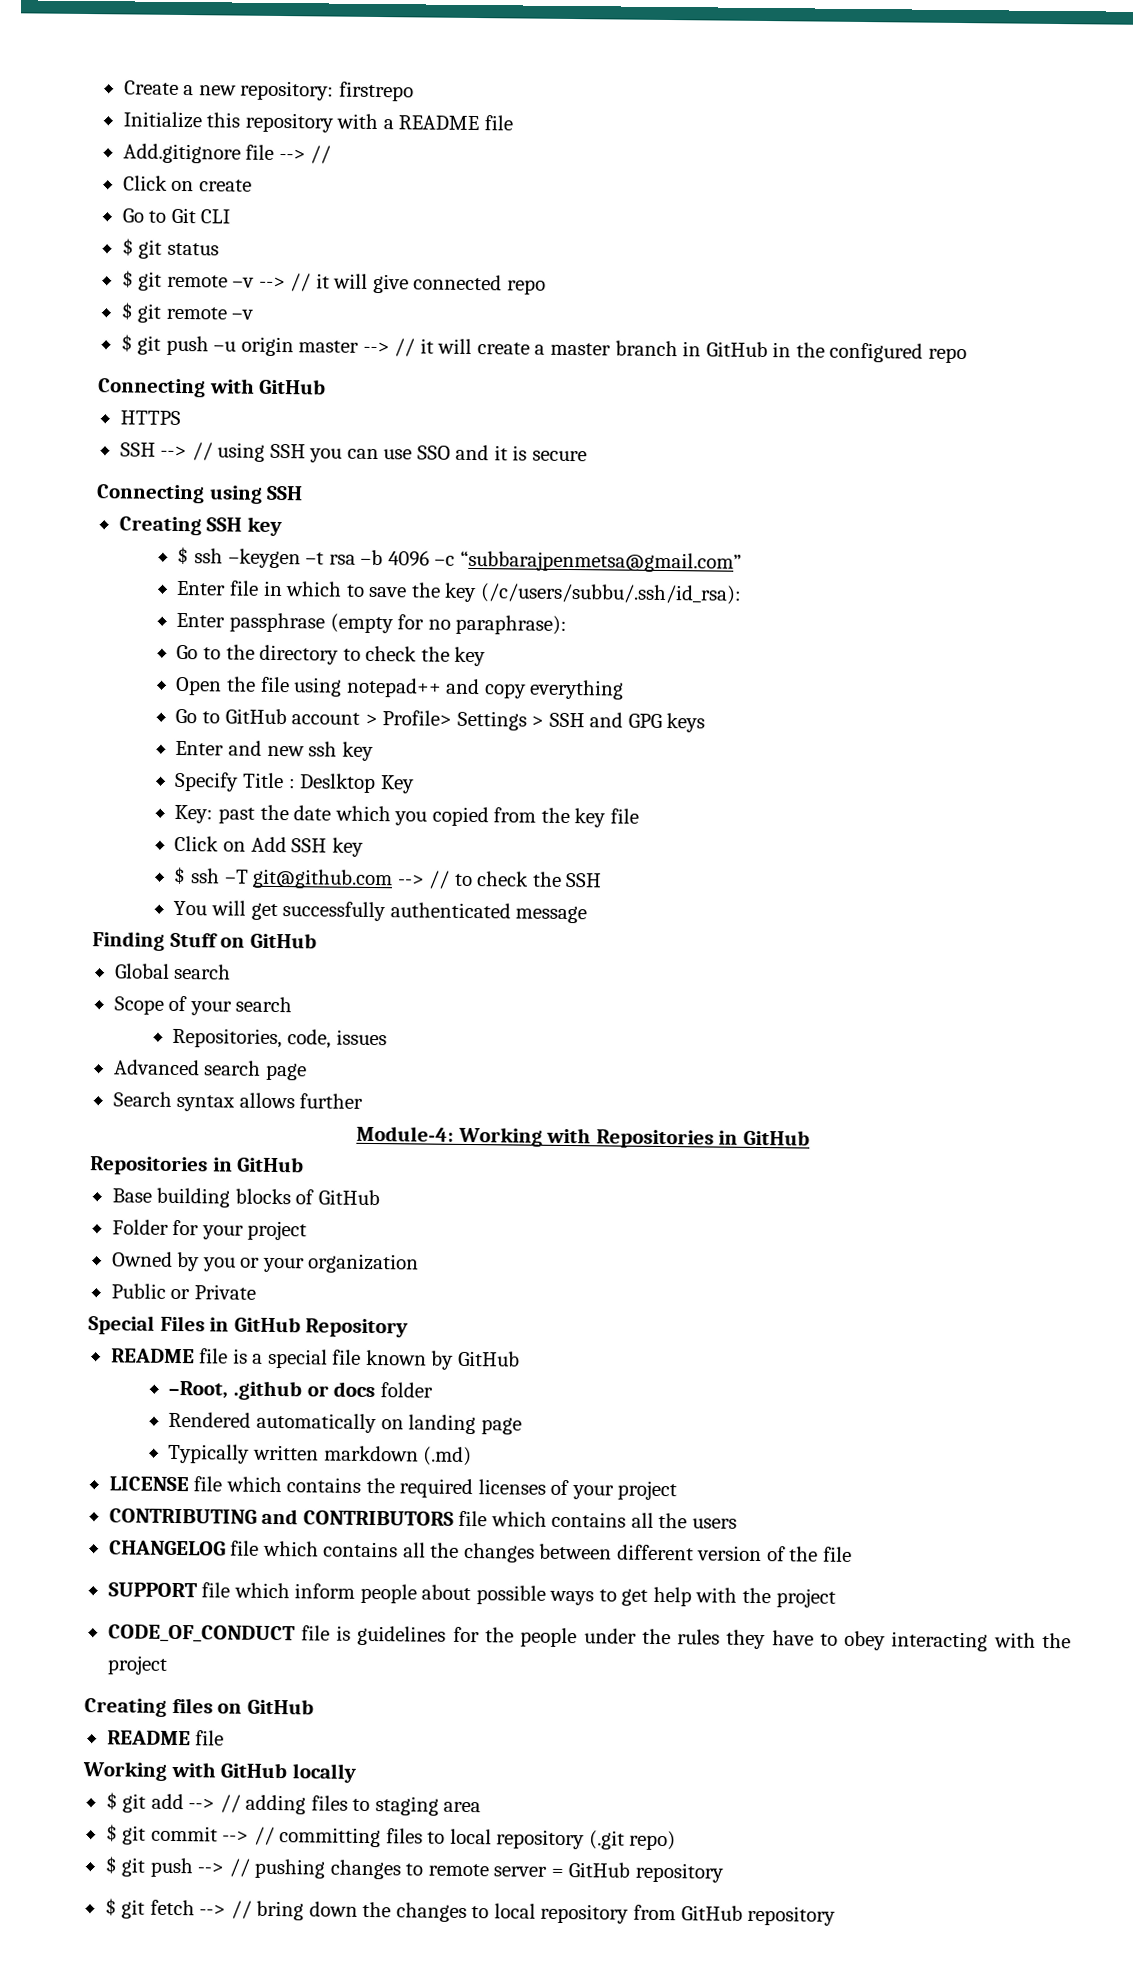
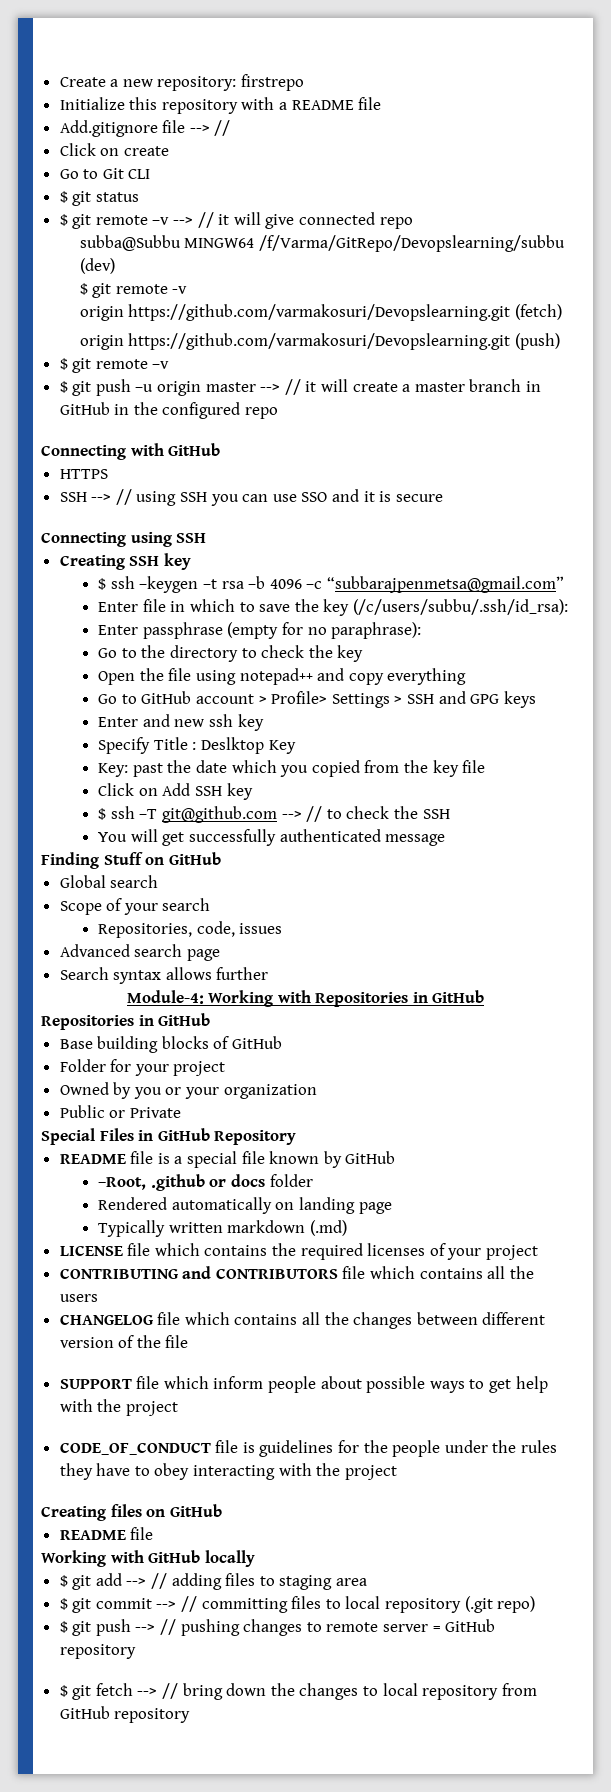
(546, 287) none -> [79,235,565,252] [79,258,115,274] [79,283,188,298] [79,304,562,321] [79,333,560,350] // subba@Subbu MINGW64 /f/Varma/GitRepo/Devopslearning/subbu (dev) // $ git remote -v // origin https://github.com/varmakosuri/Devopslearning.git (fetch) // origin https://github.com/varmakosuri/Devopslearning.git (push)

